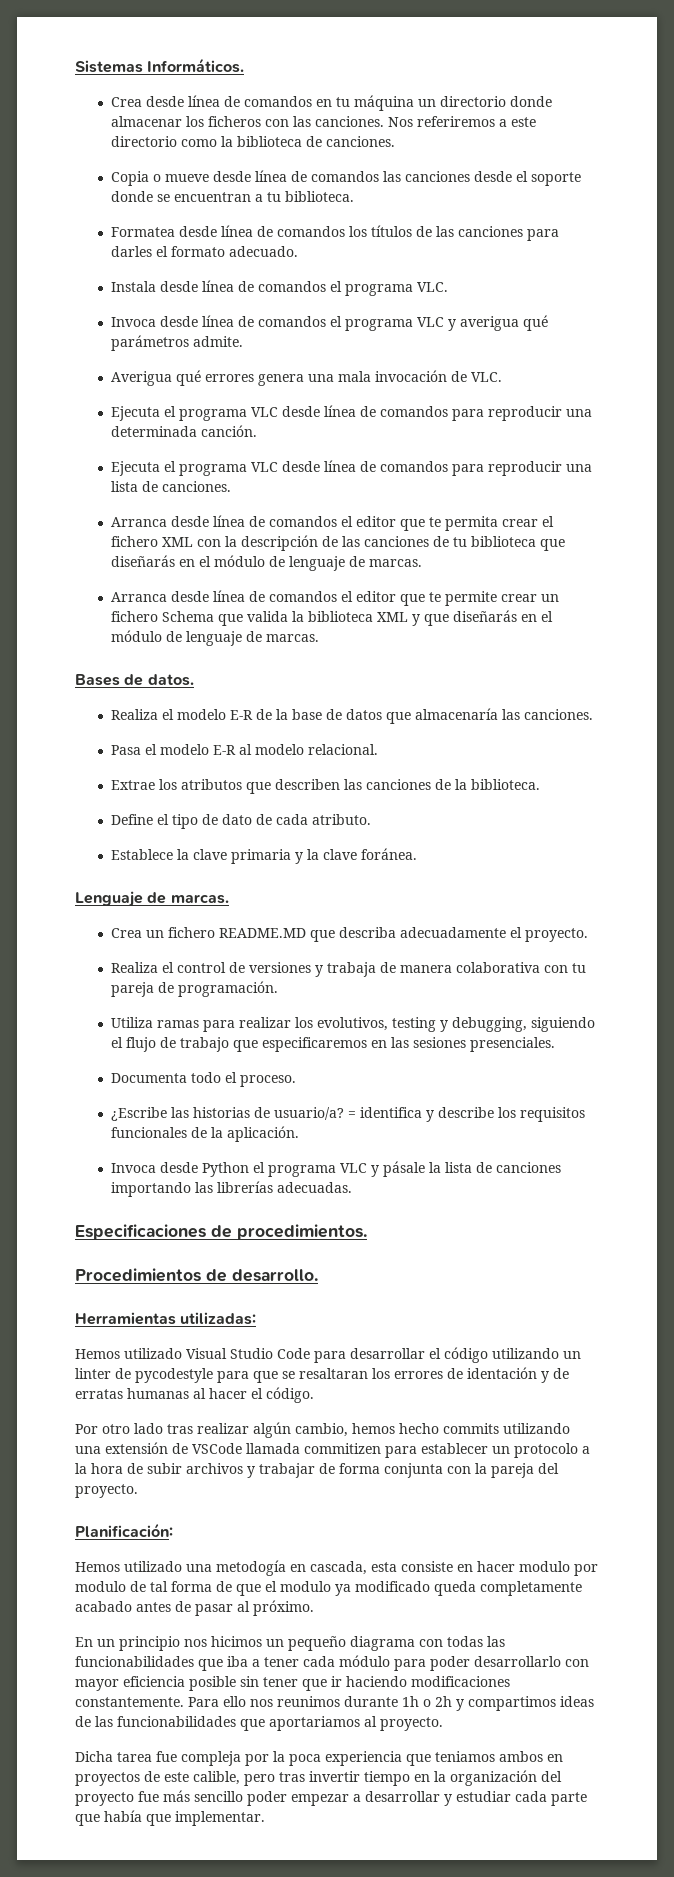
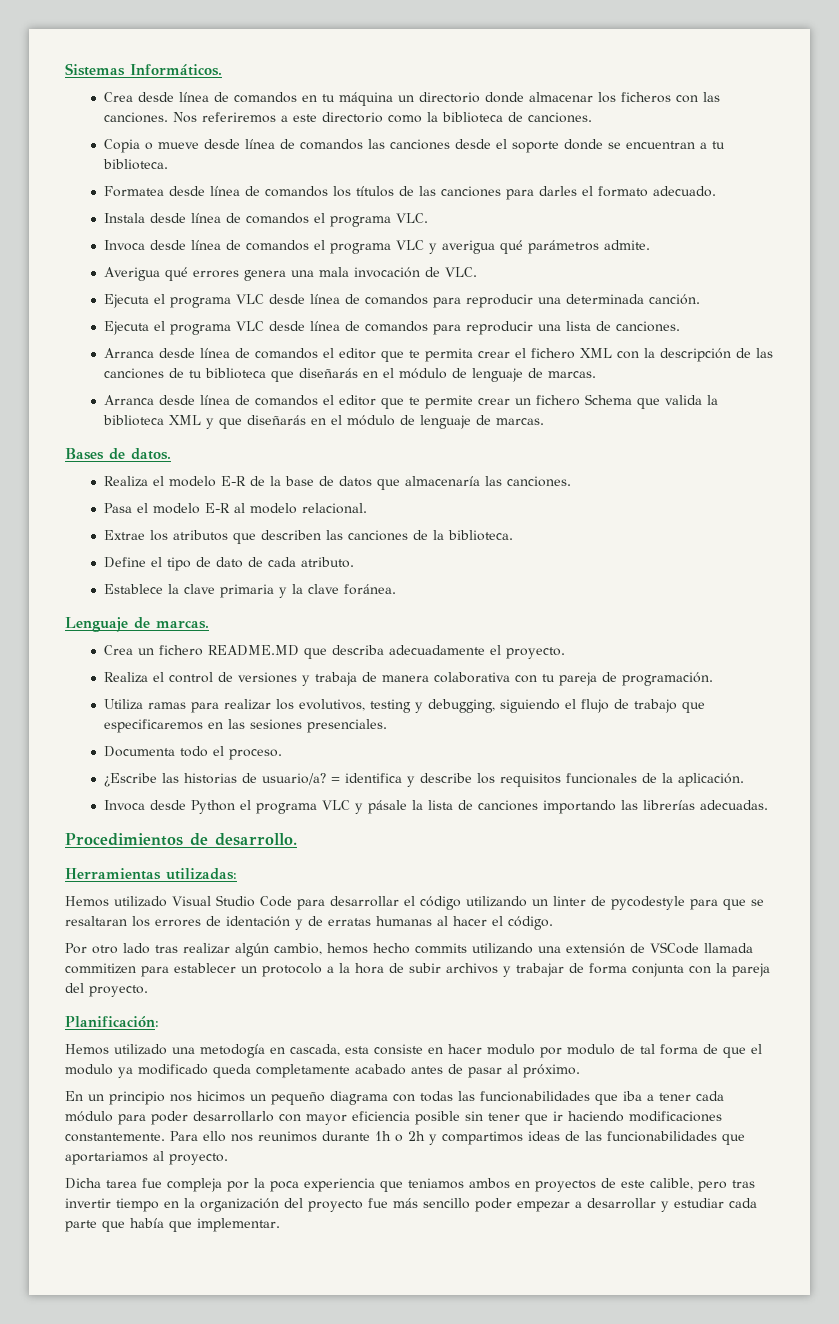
[75,1224,367,1240] // Especificaciones de procedimientos. -> (768, 805) none

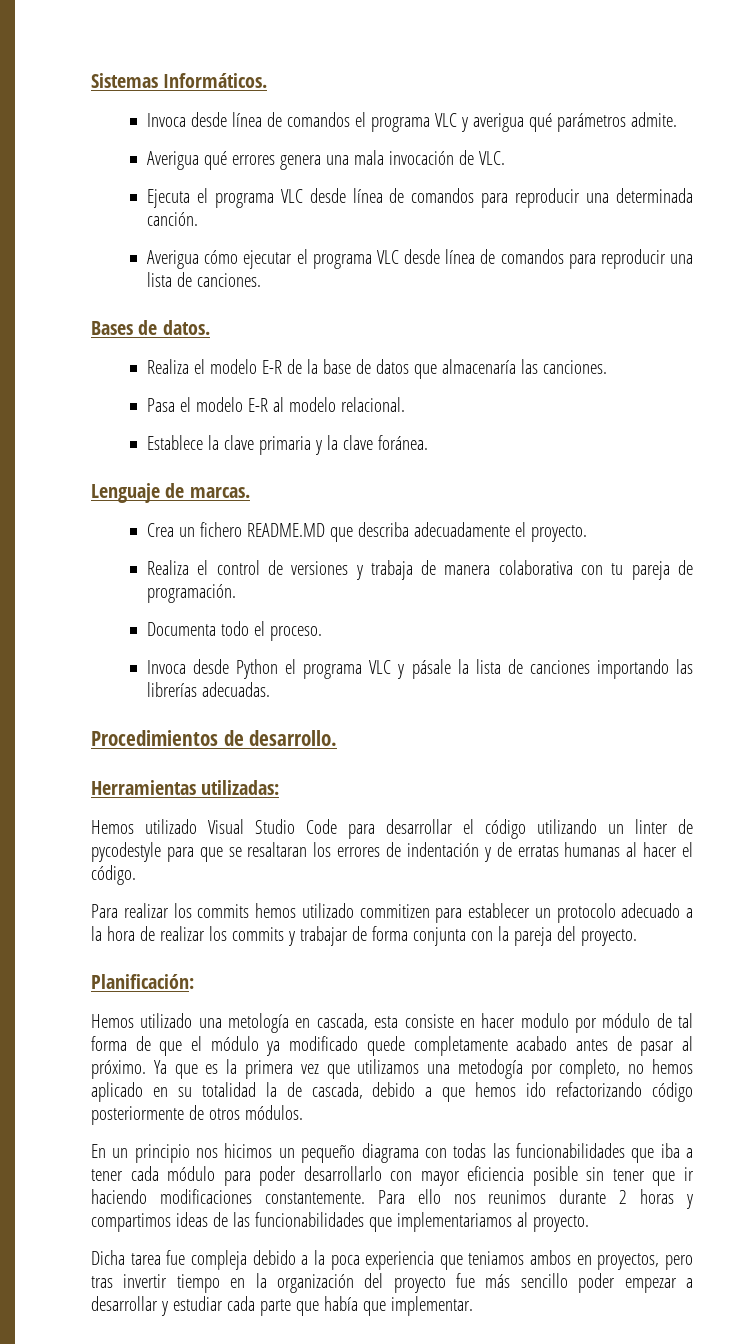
[103,92,720,106] [103,112,592,123] [103,139,725,153] [102,159,168,170] [103,186,716,200] [103,213,428,227] // Crea desde línea de comandos en tu máquina un directorio donde almacenar los ficheros con las canciones. Nos referiremos a este directorio como la biblioteca de canciones. // Copia o mueve desde línea de comandos las canciones desde el soporte donde se encuentran a tu biblioteca. // Formatea desde línea de comandos los títulos de las canciones para darles el formato adecuado. // Instala desde línea de comandos el programa VLC. -> (268, 80) none
[103,321,149,335] Ejecuta -> [147,250,293,269] Averigua cómo ejecutar
[103,348,773,362] [103,368,596,382] [103,394,718,409] [102,415,544,429] // Arranca desde línea de comandos el editor que te permita crear el fichero XML con la descripción de las canciones de tu biblioteca que diseñarás en el módulo de lenguaje de marcas. // Arranca desde línea de comandos el editor que te permite crear un fichero Schema que valida la biblioteca XML y que diseñarás en el módulo de lenguaje de marcas. -> (262, 280) none
[103,530,513,544] [103,557,354,571] // Extrae los atributos que describen las canciones de la biblioteca. // Define el tipo de dato de cada atributo. -> (406, 404) none
[103,699,705,713] [103,719,387,733] [103,746,282,760] [103,773,744,787] Utiliza ramas para realizar los evolutivos, testing y debugging, siguiendo el flujo de trabajo que especificaremos en las sesiones presenciales. // Documenta todo el proceso. // ¿Escribe las historias de usuario/a? = identifica y describe los requisitos funcionales de la aplicación. -> [147,621,323,641] Documenta todo el proceso.
[226,916,290,927] identación -> [406,842,479,857] indentación
[65,942,753,957] Por otro lado tras realizar algún cambio, hemos hecho commits utilizando una extensión de VSCode llamada -> [91,903,354,918] Para realizar los commits hemos utilizado
(322, 970) none -> [621,903,681,918] adecuado
[409,963,498,974] subir archivos -> [159,926,284,941] realizar los commits
[200,1044,265,1058] metodogía -> [228,1013,290,1033] metología
[567,1044,615,1055] modulo -> [602,1013,651,1028] módulo
[65,1064,113,1075] modulo -> [210,1036,259,1051] módulo
[213,1064,251,1078] queda -> [366,1036,405,1056] quede
(580, 1071) none -> [153,1059,693,1079] [91,1082,693,1102] [91,1105,303,1125] Ya que es la primera vez que utilizamos una metodogía por completo, no hemos aplicado en su totalidad la de cascada, debido a que hemos ido refactorizando código posteriormente de otros módulos.
[375,1131,425,1142] 1h o 2h -> [619,1189,675,1204] 2 horas
[65,1151,148,1165] aportariamos -> [396,1212,512,1232] implementariamos
[227,1181,249,1192] por -> [252,1250,309,1265] debido a
[535,1178,693,1192] proyectos de este calible, -> [597,1253,660,1270] proyectos,

